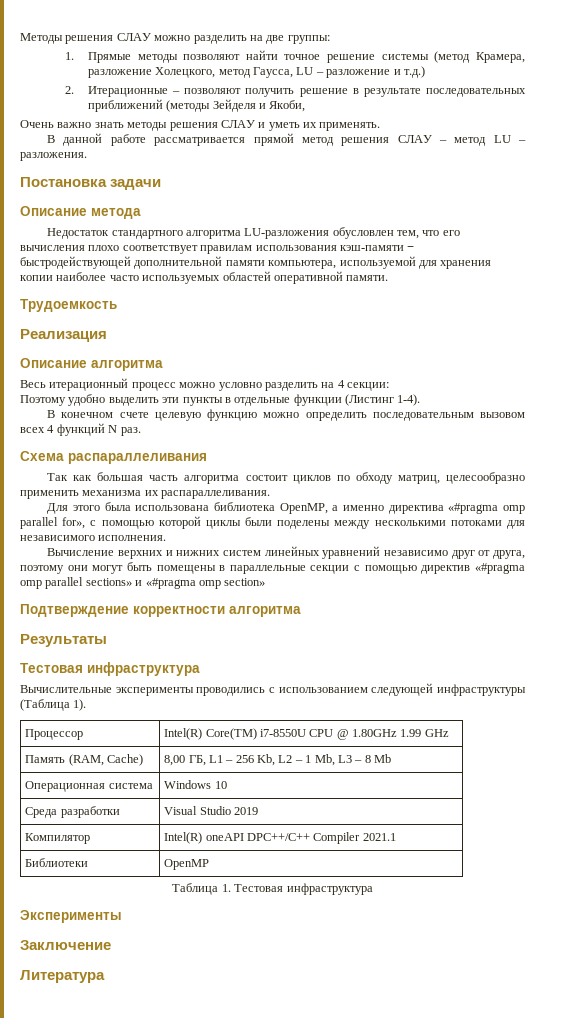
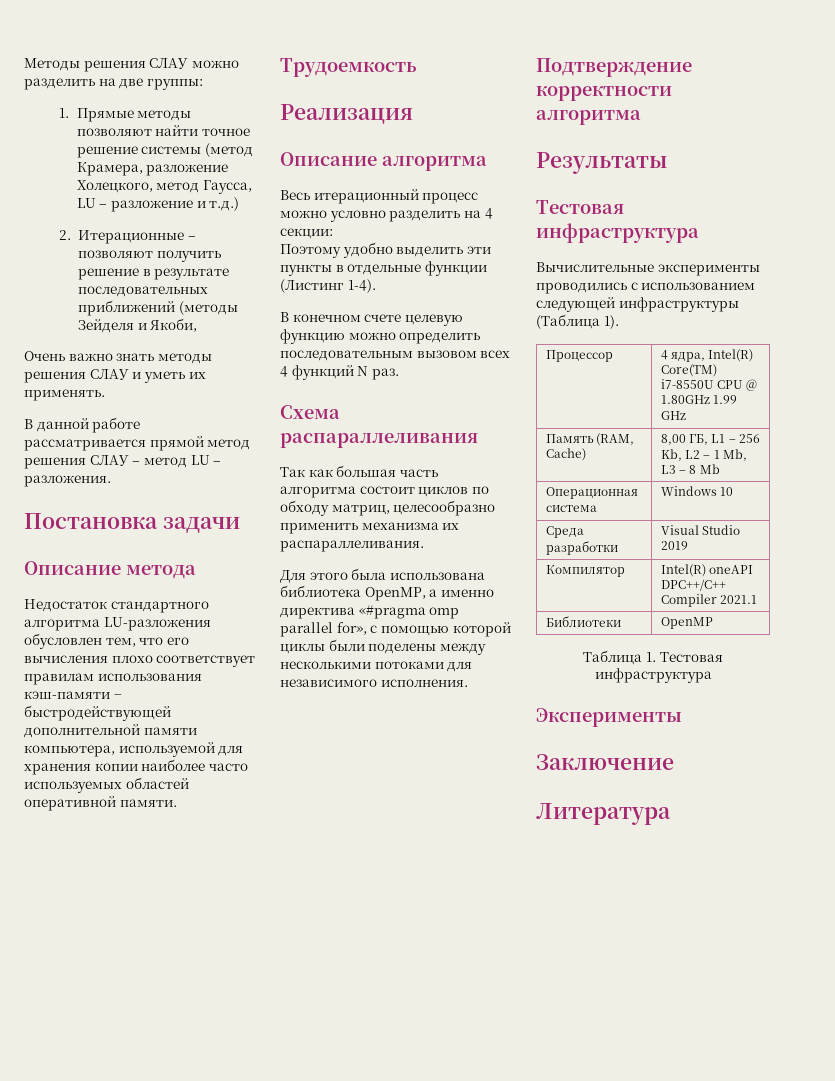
[47,546,526,559] [20,562,525,574] [20,577,266,589] // Вычисление верхних и нижних систем линейных уравнений независимо друг от друга, поэтому они могут быть помещены в параллельные секции с помощью директив «#pragma omp parallel sections» и «#pragma omp section» -> (468, 683) none
(84, 734) none -> [660,350,706,362] 4 ядра,

